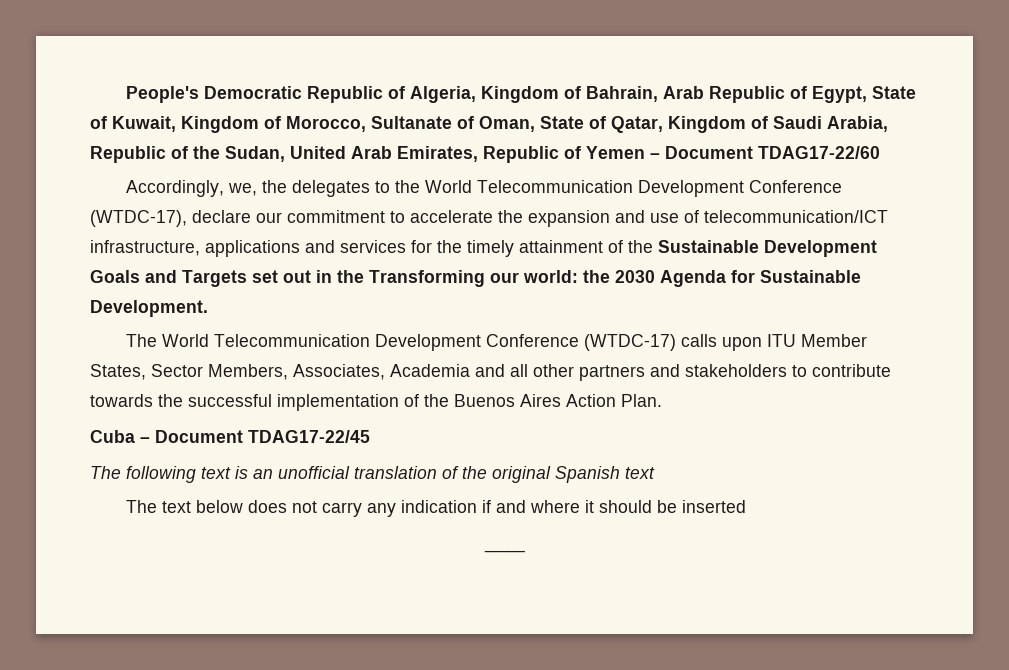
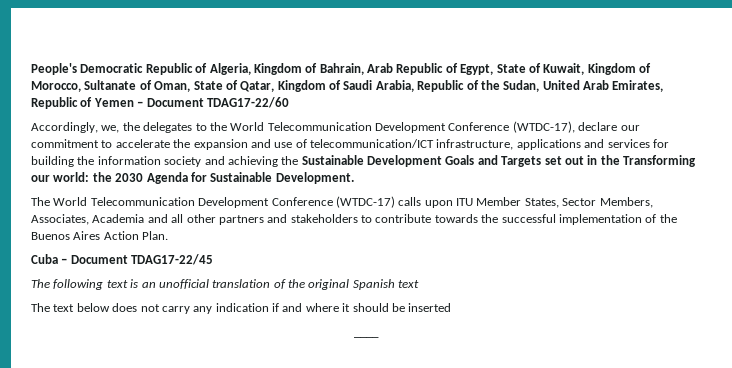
[437,240,623,257] the timely attainment of -> [31,156,278,167] building the information society and achieving

